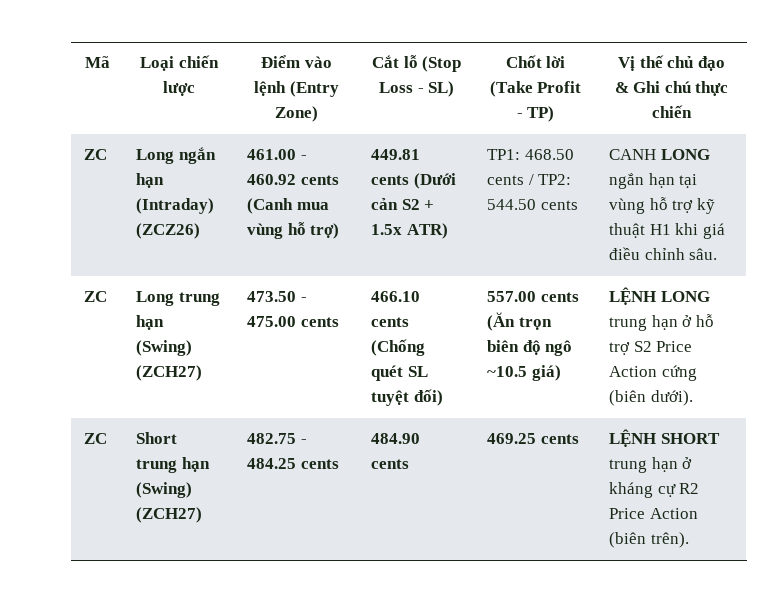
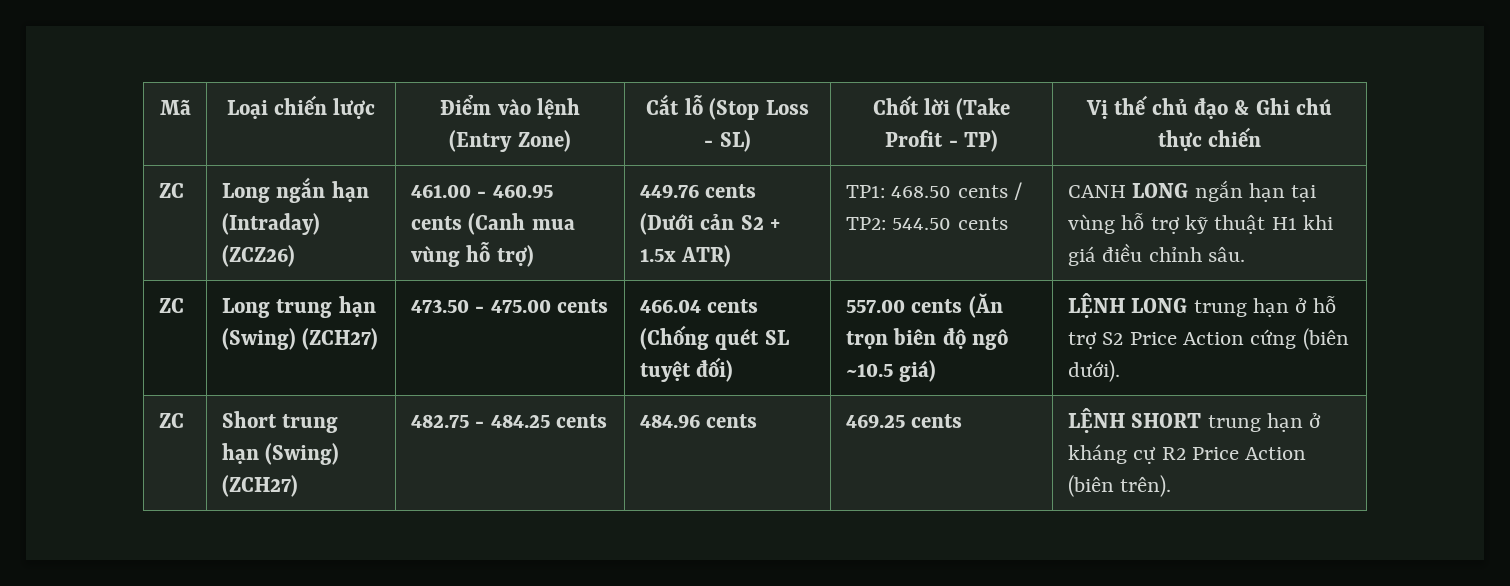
[247,174,297,185] 460.92 -> [492,184,553,198] 460.95
[371,149,421,160] 449.81 -> [639,184,699,198] 449.76
[371,291,421,302] 466.10 -> [639,299,701,313] 466.04
[371,433,421,444] 484.90 -> [639,414,700,428] 484.96

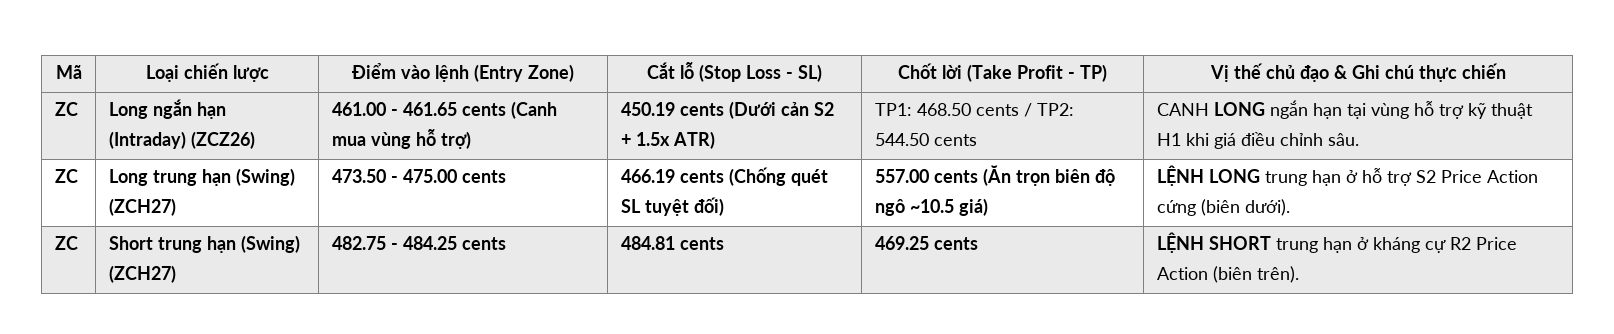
[492,184,553,198] 460.95 -> [402,102,457,116] 461.65
[639,184,699,198] 449.76 -> [620,102,675,116] 450.19
[639,299,701,313] 466.04 -> [620,169,675,183] 466.19
[639,414,700,428] 484.96 -> [620,236,675,250] 484.81

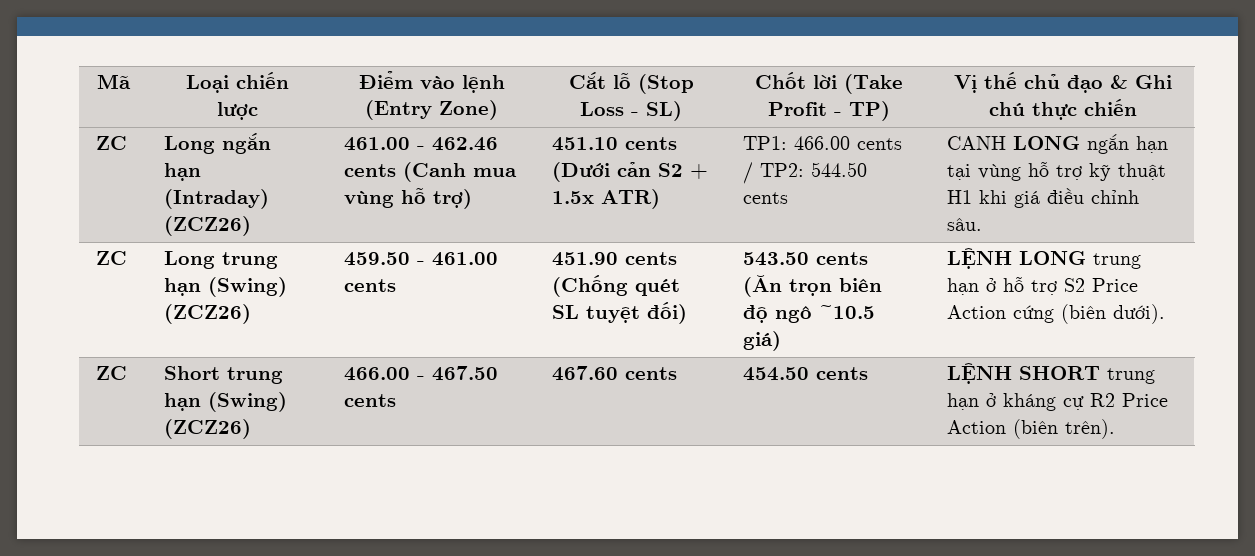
[402,102,457,116] 461.65 -> [432,137,499,151] 462.46
[620,102,675,116] 450.19 -> [552,137,619,151] 451.10
[916,103,971,116] 468.50 -> [794,136,851,150] 466.00
[108,198,176,216] [331,169,506,183] [620,169,675,183] (ZCH27) | 473.50 - 475.00 cents | 466.19 -> [164,304,252,324] [344,252,499,266] [344,279,397,292] [552,252,619,266] (ZCZ26) | 459.50 - 461.00 cents | 451.90
[874,169,929,183] 557.00 -> [743,252,810,266] 543.50
[108,265,176,283] [331,236,506,250] [620,236,724,250] [874,236,929,250] (ZCH27) | 482.75 - 484.25 cents | 484.81 cents | 469.25 -> [164,419,252,439] [344,366,499,381] [344,394,397,407] [552,366,678,381] [743,367,810,381] (ZCZ26) | 466.00 - 467.50 cents | 467.60 cents | 454.50

